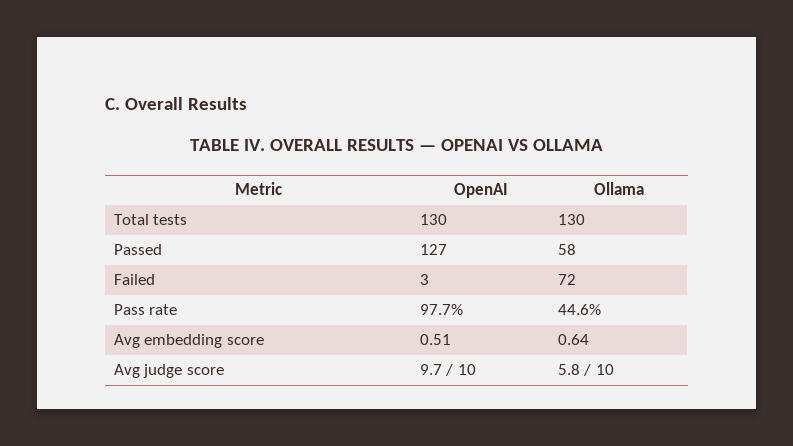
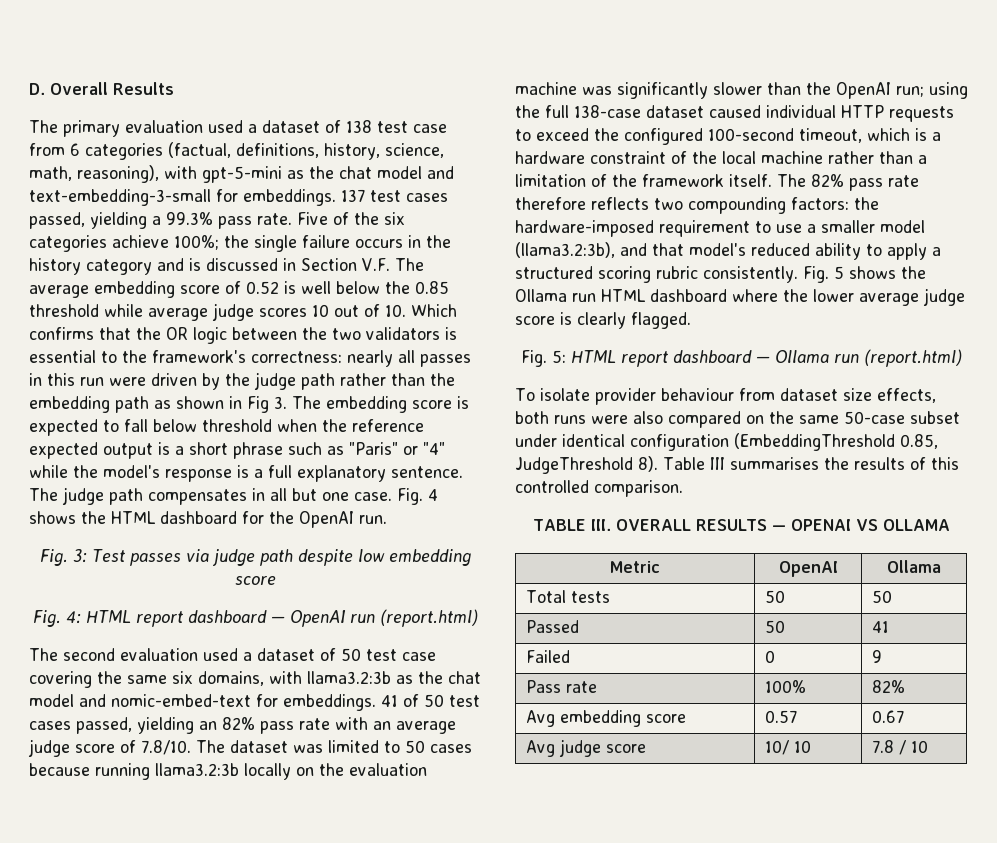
[105,98,120,110] C. -> [29,83,45,95] D.
(247, 103) none -> [29,120,447,137] [29,142,444,160] [29,165,454,183] [29,189,448,206] [29,212,405,229] [29,235,451,252] [29,258,424,275] [29,281,449,298] [29,303,457,321] [29,327,457,344] [29,350,471,367] [29,372,455,390] [29,396,469,413] [29,419,424,436] [29,442,445,459] [29,465,463,482] [29,487,438,505] [29,511,387,528] [40,549,471,566] [235,576,276,585] [33,609,478,627] [29,648,436,661] [29,671,481,688] [29,694,480,711] [29,717,456,734] [28,739,472,757] [29,763,427,780] [515,82,968,99] [515,105,954,122] [515,128,941,145] [515,151,927,164] [515,174,919,191] [515,197,879,214] [515,220,925,237] [515,242,941,260] [515,266,926,283] [515,288,965,306] [515,312,691,329] [521,349,962,367] [515,388,936,405] [515,411,960,428] [515,433,938,451] [515,456,959,474] [515,480,683,497] // The primary evaluation used a dataset of 138 test case from 6 categories (factual, definitions, history, science, math, reasoning), with gpt-5-mini as the chat model and text-embedding-3-small for embeddings. 137 test cases passed, yielding a 99.3% pass rate. Five of the six categories achieve 100%; the single failure occurs in the history category and is discussed in Section V.F. The average embedding score of 0.52 is well below the 0.85 threshold while average judge scores 10 out of 10. Which confirms that the OR logic between the two validators is essential to the framework's correctness: nearly all passes in this run were driven by the judge path rather than the embedding path as shown in Fig 3. The embedding score is expected to fall below threshold when the reference expected output is a short phrase such as "Paris" or "4" while the model's response is a full explanatory sentence. The judge path compensates in all but one case. Fig. 4 shows the HTML dashboard for the OpenAI run. // Fig. 3: Test passes via judge path despite low embedding score // Fig. 4: HTML report dashboard — OpenAI run (report.html) // The second evaluation used a dataset of 50 test case covering the same six domains, with llama3.2:3b as the chat model and nomic-embed-text for embeddings. 41 of 50 test cases passed, yielding an 82% pass rate with an average judge score of 7.8/10. The dataset was limited to 50 cases because running llama3.2:3b locally on the evaluation machine was significantly slower than the OpenAI run; using the full 138-case dataset caused individual HTTP requests to exceed the configured 100-second timeout, which is a hardware constraint of the local machine rather than a limitation of the framework itself. The 82% pass rate therefore reflects two compounding factors: the hardware-imposed requirement to use a smaller model (llama3.2:3b), and that model's reduced ability to apply a structured scoring rubric consistently. Fig. 5 shows the Ollama run HTML dashboard where the lower average judge score is clearly flagged. // Fig. 5: HTML report dashboard — Ollama run (report.html) // To isolate provider behaviour from dataset size effects, both runs were also compared on the same 50-case subset under identical configuration (EmbeddingThreshold 0.85, JudgeThreshold 8). Table III summarises the results of this controlled comparison.
[244,139,266,151] IV. -> [590,519,611,531] III.
[419,214,447,225] [557,214,585,225] 130 | 130 -> [765,590,786,603] [872,590,893,603] 50 | 50
[419,244,447,255] [557,244,576,255] 127 | 58 -> [765,620,786,633] [872,621,890,633] 50 | 41
[419,274,429,285] [557,274,576,285] 3 | 72 -> [765,650,776,663] [872,650,883,663] 0 | 9
[419,304,463,315] [557,304,601,315] 97.7% | 44.6% -> [765,680,807,693] [872,680,906,693] 100% | 82%
[419,334,451,345] [557,334,589,345] 0.51 | 0.64 -> [765,710,798,723] [872,710,905,723] 0.57 | 0.67
[419,364,476,376] [557,364,614,376] 9.7 / 10 | 5.8 / 10 -> [765,740,812,755] [872,740,929,755] 10/ 10 | 7.8 / 10

